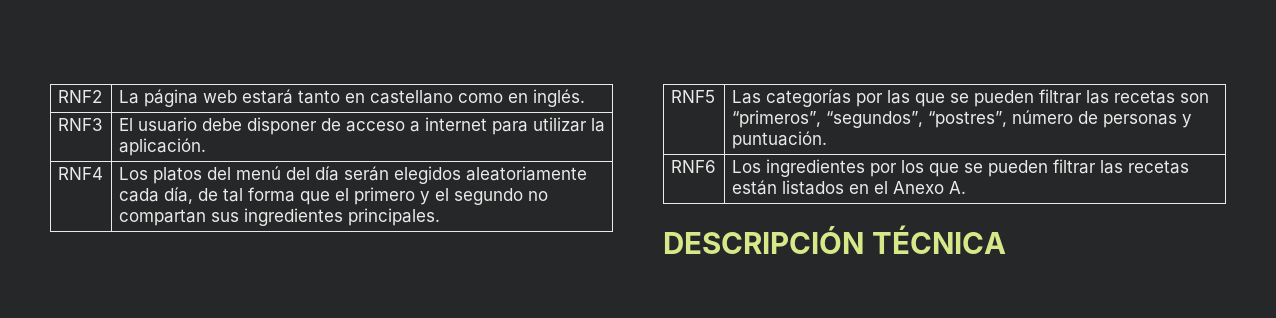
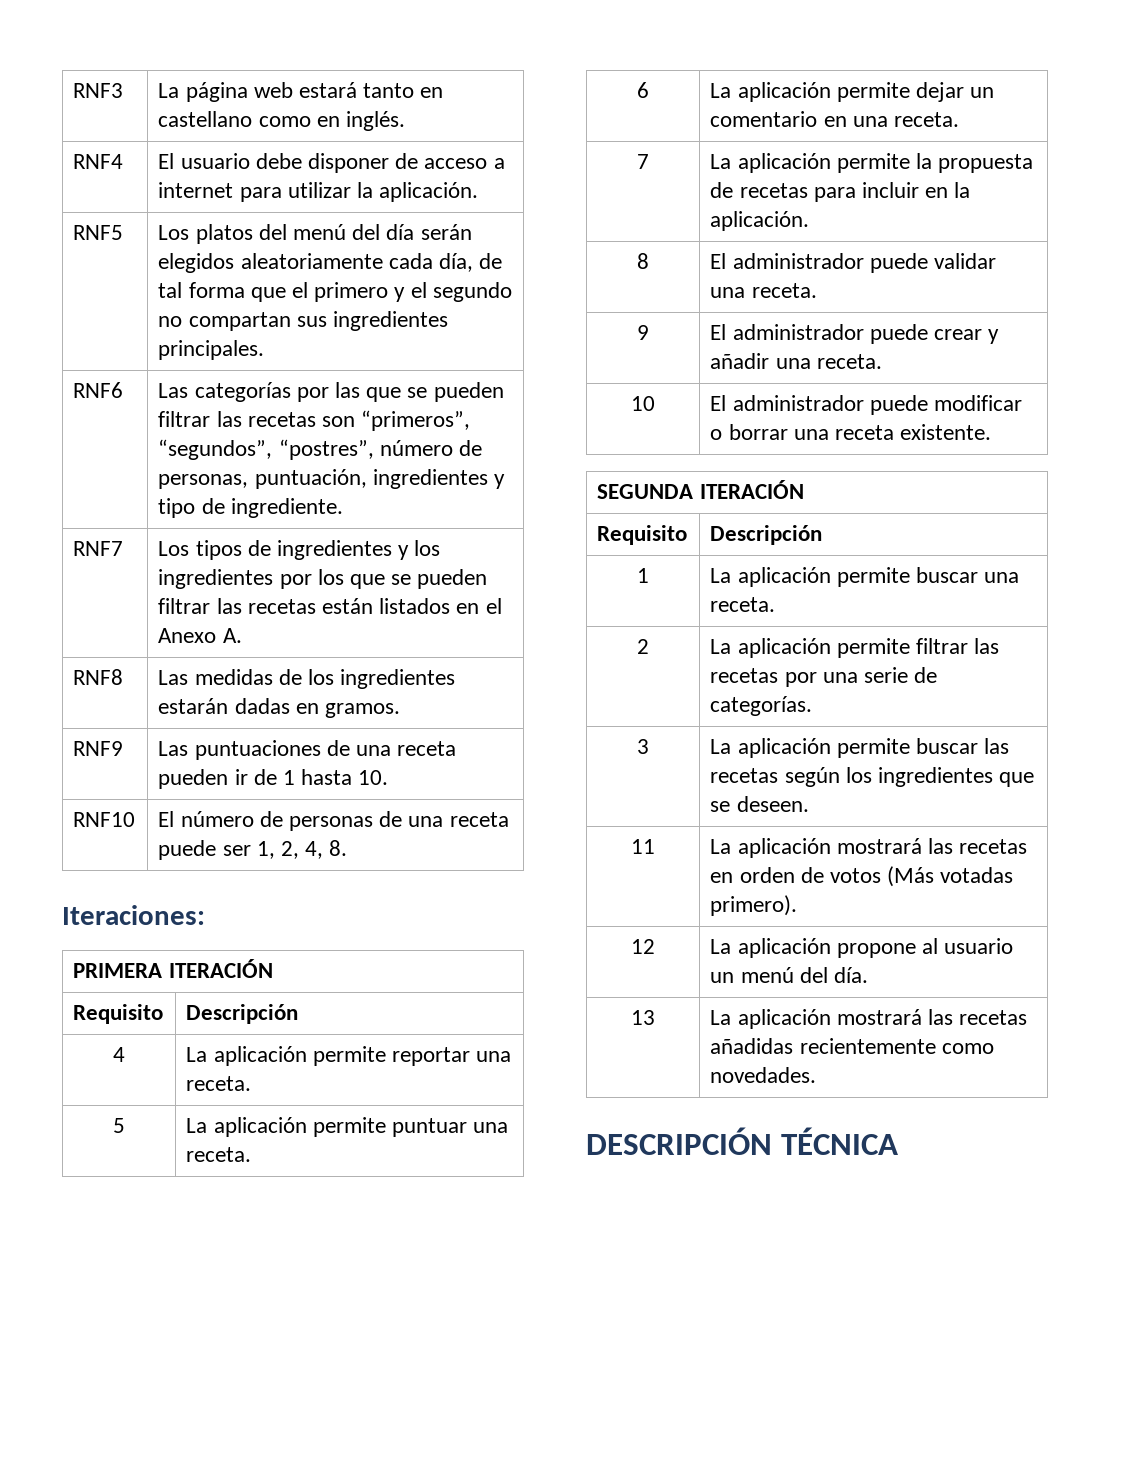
[57,90,102,103] RNF2 -> [73,83,124,98] RNF3
[57,118,103,131] RNF3 -> [73,154,124,169] RNF4
[57,167,103,180] RNF4 -> [73,225,124,240] RNF5
[670,90,715,103] RNF5 -> [73,382,124,398] RNF6
[1102,114,1192,128] [731,131,827,149] [670,160,716,173] [731,160,761,173] personas y puntuación. // RNF6 | Los -> [158,469,505,489] [158,498,343,518] [73,541,124,556] [158,540,441,560] personas, puntuación, ingredientes y tipo de ingrediente. // RNF7 | Los tipos de ingredientes y los
(966, 187) none -> [73,669,124,685] [158,669,456,689] [158,698,400,718] [73,741,124,756] [158,740,457,760] [158,769,389,789] [73,812,136,827] [158,811,509,831] [158,840,348,860] [62,905,205,925] [73,959,273,978] [73,1004,164,1024] [186,1004,299,1024] [113,1047,125,1062] [186,1046,512,1066] [186,1076,252,1091] [113,1118,125,1133] [186,1117,509,1137] [186,1147,252,1162] [637,82,649,98] [710,82,995,102] [710,111,959,127] [637,154,649,169] [710,153,1034,173] [710,182,971,202] [710,211,810,231] [637,253,649,269] [710,253,996,273] [710,283,817,298] [637,325,649,340] [710,324,1000,344] [710,353,882,369] [631,396,655,411] [710,395,1022,415] [710,424,992,440] [597,480,804,499] [597,525,688,545] [710,525,823,545] [637,568,649,583] [710,567,1020,587] [710,597,776,612] [637,639,649,654] [710,638,1000,658] [710,667,938,687] [710,696,813,716] [637,739,649,754] [710,738,1010,758] [710,767,1035,787] [710,796,809,812] [631,839,655,854] [710,838,1028,858] [710,866,1014,887] [710,895,798,916] [631,939,655,954] [710,938,1014,958] [710,967,868,983] [631,1010,655,1025] [710,1009,1028,1029] [710,1038,994,1054] [710,1067,817,1083] // RNF8 | Las medidas de los ingredientes estarán dadas en gramos. // RNF9 | Las puntuaciones de una receta pueden ir de 1 hasta 10. // RNF10 | El número de personas de una receta puede ser 1, 2, 4, 8. // Iteraciones: // PRIMERA ITERACIÓN // Requisito | Descripción // 4 | La aplicación permite reportar una receta. // 5 | La aplicación permite puntuar una receta. // 6 | La aplicación permite dejar un comentario en una receta. // 7 | La aplicación permite la propuesta de recetas para incluir en la aplicación. // 8 | El administrador puede validar una receta. // 9 | El administrador puede crear y añadir una receta. // 10 | El administrador puede modificar o borrar una receta existente. // SEGUNDA ITERACIÓN // Requisito | Descripción // 1 | La aplicación permite buscar una receta. // 2 | La aplicación permite filtrar las recetas por una serie de categorías. // 3 | La aplicación permite buscar las recetas según los ingredientes que se deseen. // 11 | La aplicación mostrará las recetas en orden de votos (Más votadas primero). // 12 | La aplicación propone al usuario un menú del día. // 13 | La aplicación mostrará las recetas añadidas recientemente como novedades.

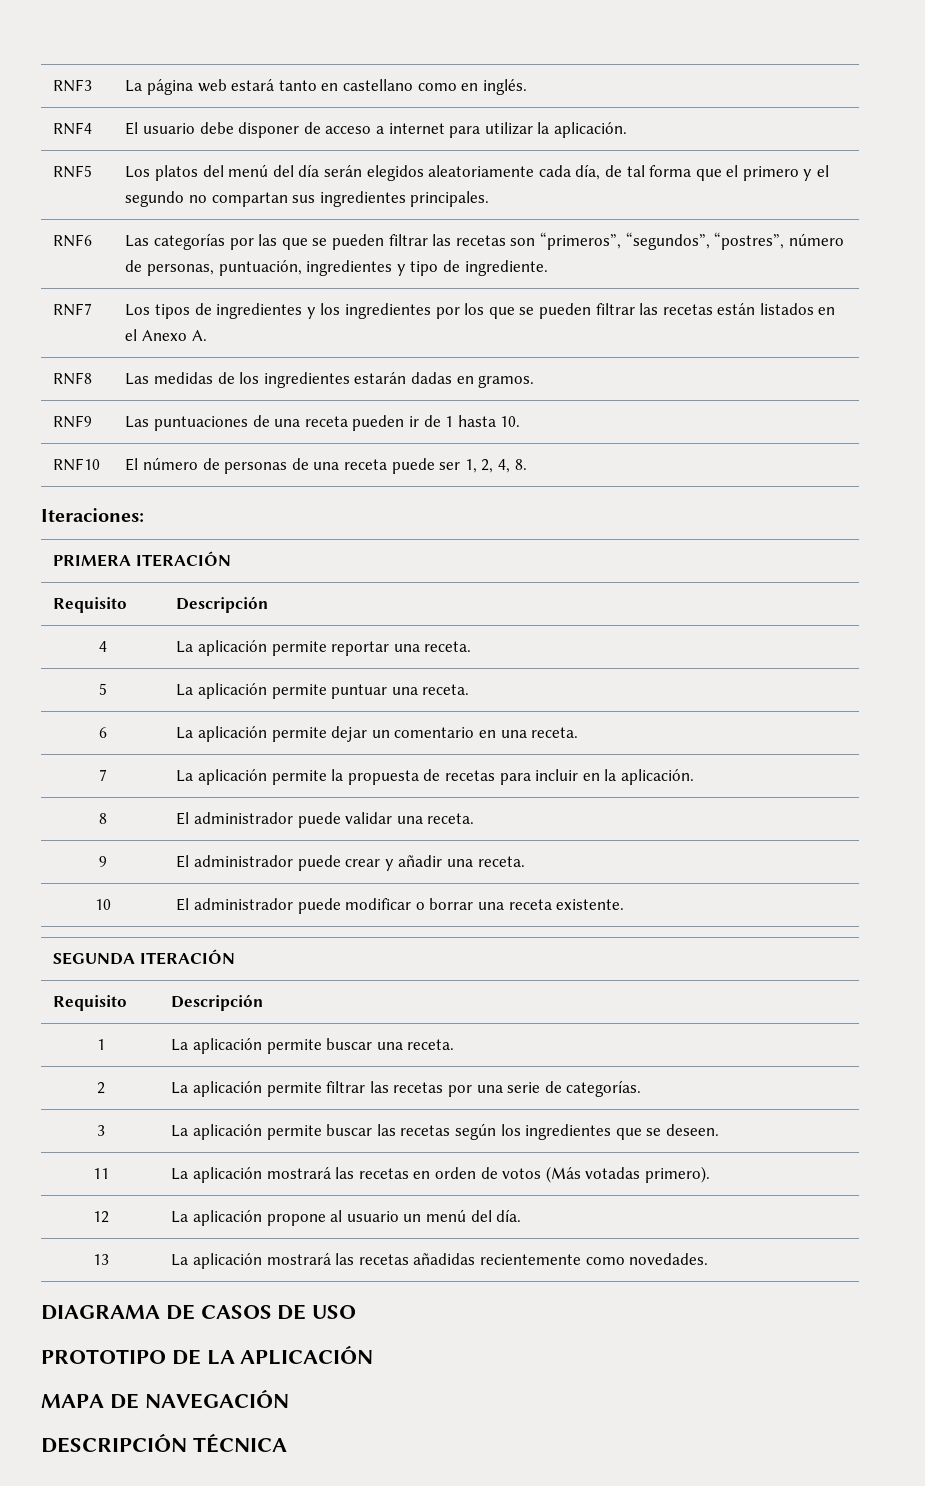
(817, 1075) none -> [41,1304,357,1320] [41,1345,374,1365] [41,1389,289,1409] // DIAGRAMA DE CASOS DE USO // PROTOTIPO DE LA APLICACIÓN // MAPA DE NAVEGACIÓN

